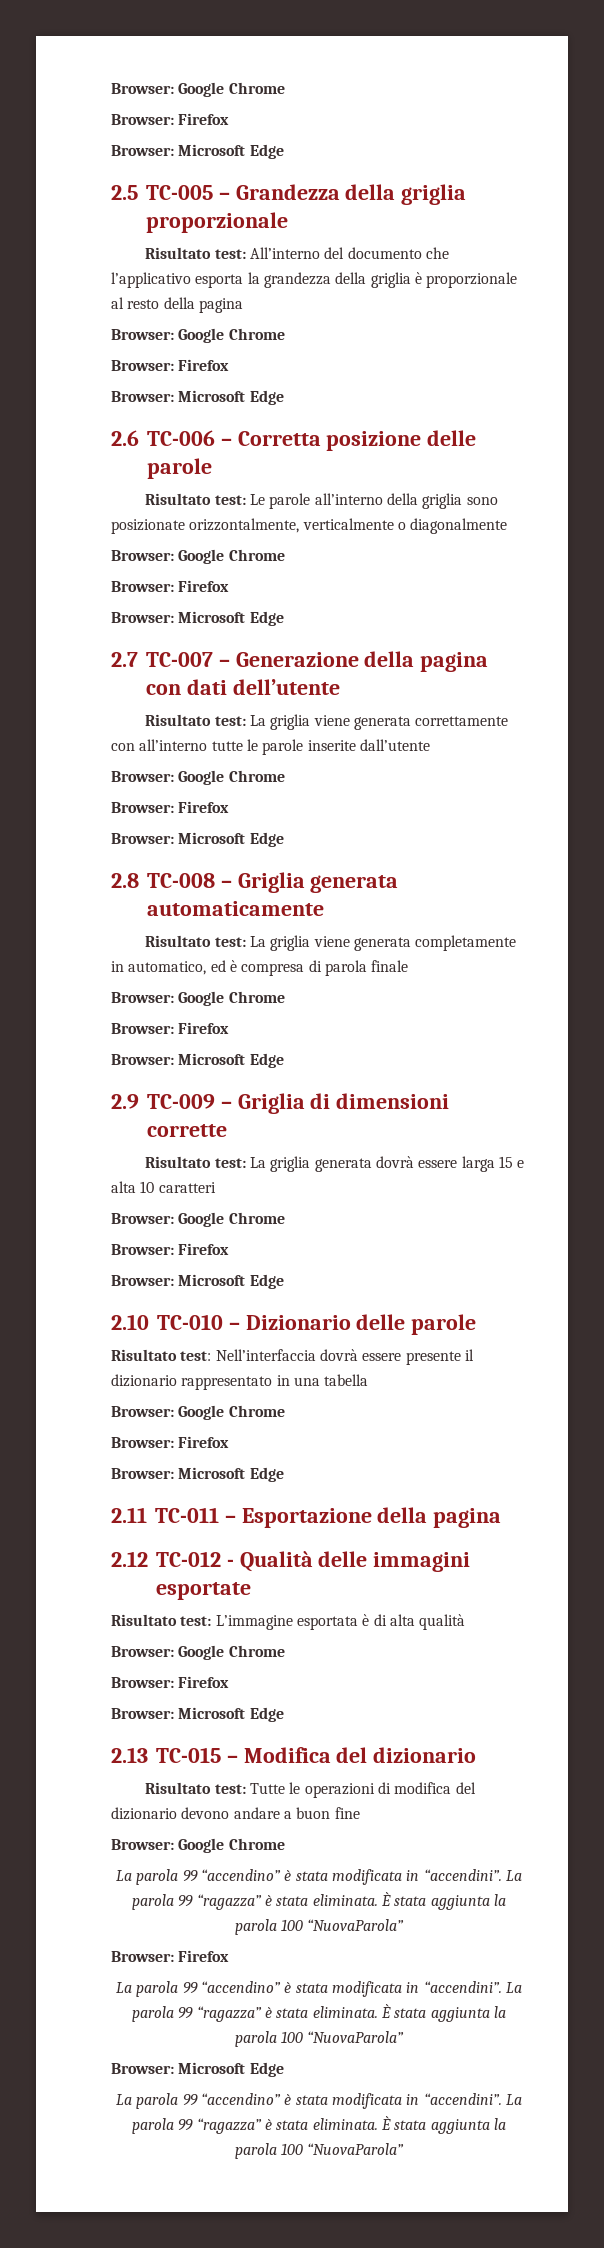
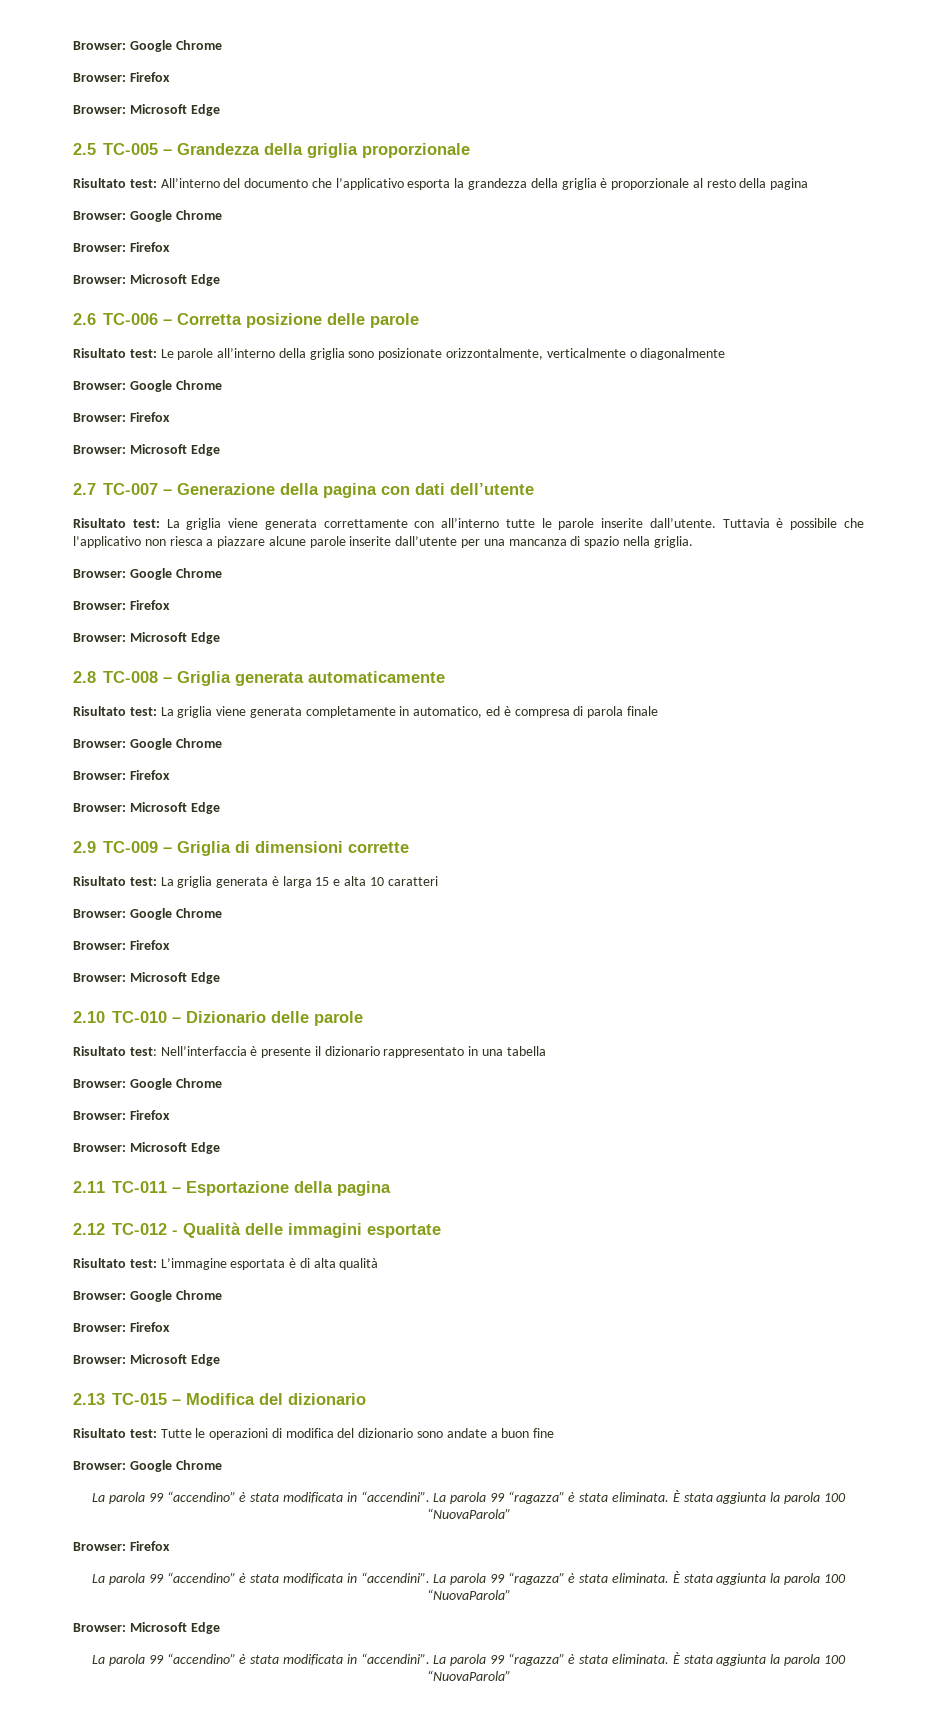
[359,739,430,751] dall’utente -> [649,518,864,530] [73,536,693,548] dall’utente. Tuttavia è possibile che l’applicativo non riesca a piazzare alcune parole inserite dall’utente per una mancanza di spazio nella griglia.
[375,1156,458,1168] dovrà essere -> [271,876,279,886] è
[319,1349,402,1361] dovrà essere -> [250,1046,258,1056] è
[181,1807,280,1819] devono andare -> [417,1428,487,1438] sono andate

